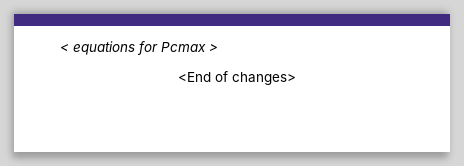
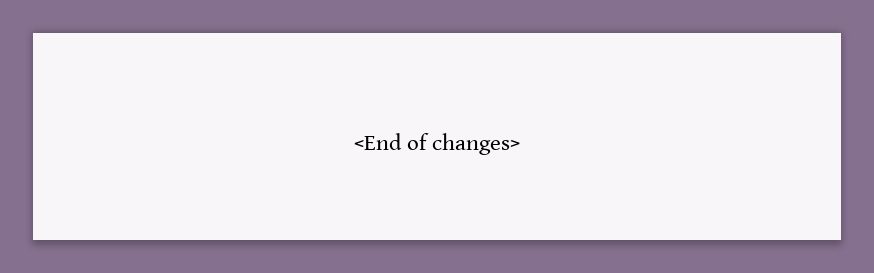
[60,41,218,55] < equations for Pcmax > // -> (353, 141) none

